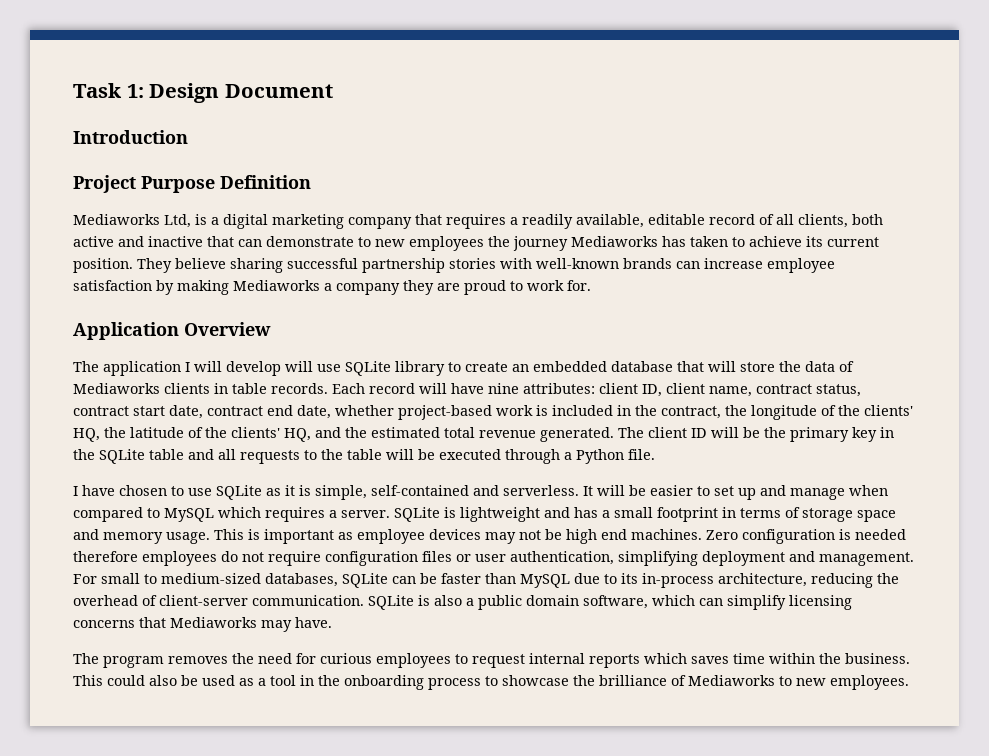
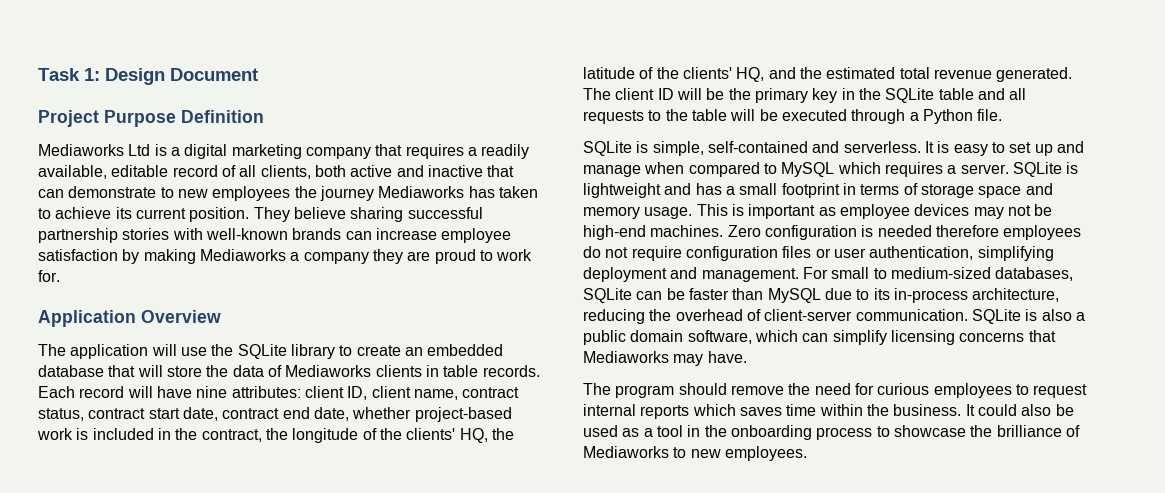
[73,130,188,144] // Introduction -> (258, 74) none
[164,214,191,228] Ltd, -> [128,144,151,156] Ltd
[185,361,281,376] I will develop -> (149, 351) none
(341, 368) none -> [211,344,234,356] the
[73,485,295,500] I have chosen to use SQLite as it -> [583,141,632,156] SQLite
[597,485,693,496] will be easier -> [937,141,988,156] is easy
[566,529,627,544] high end -> [583,225,646,240] high-end
[168,656,228,664] removes -> [678,383,784,395] should remove
[73,675,103,686] This -> [965,404,975,416] It

